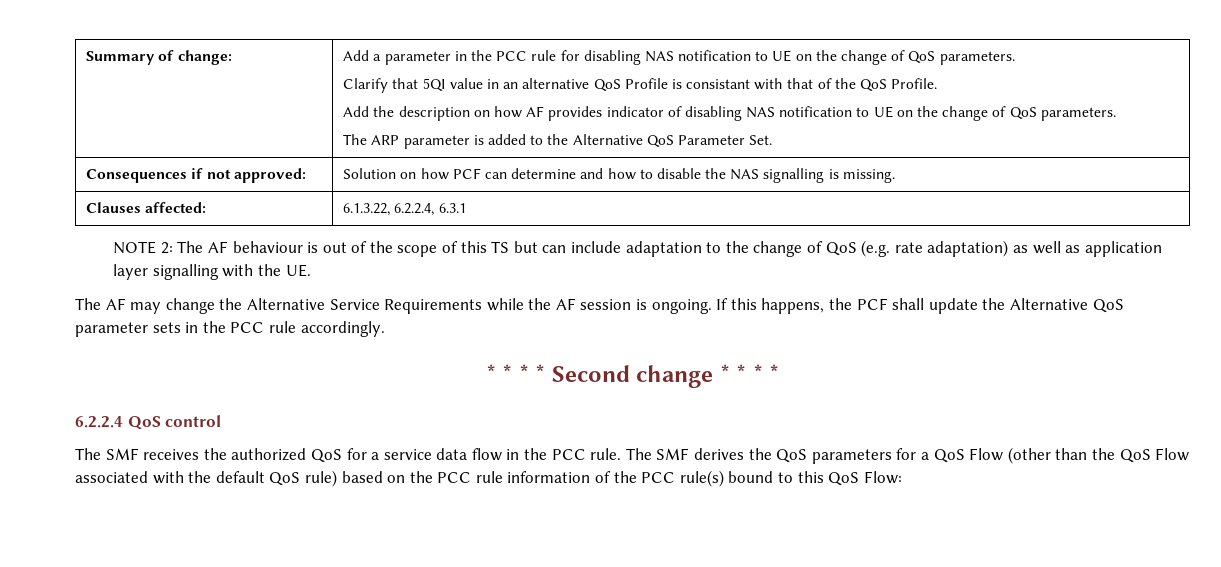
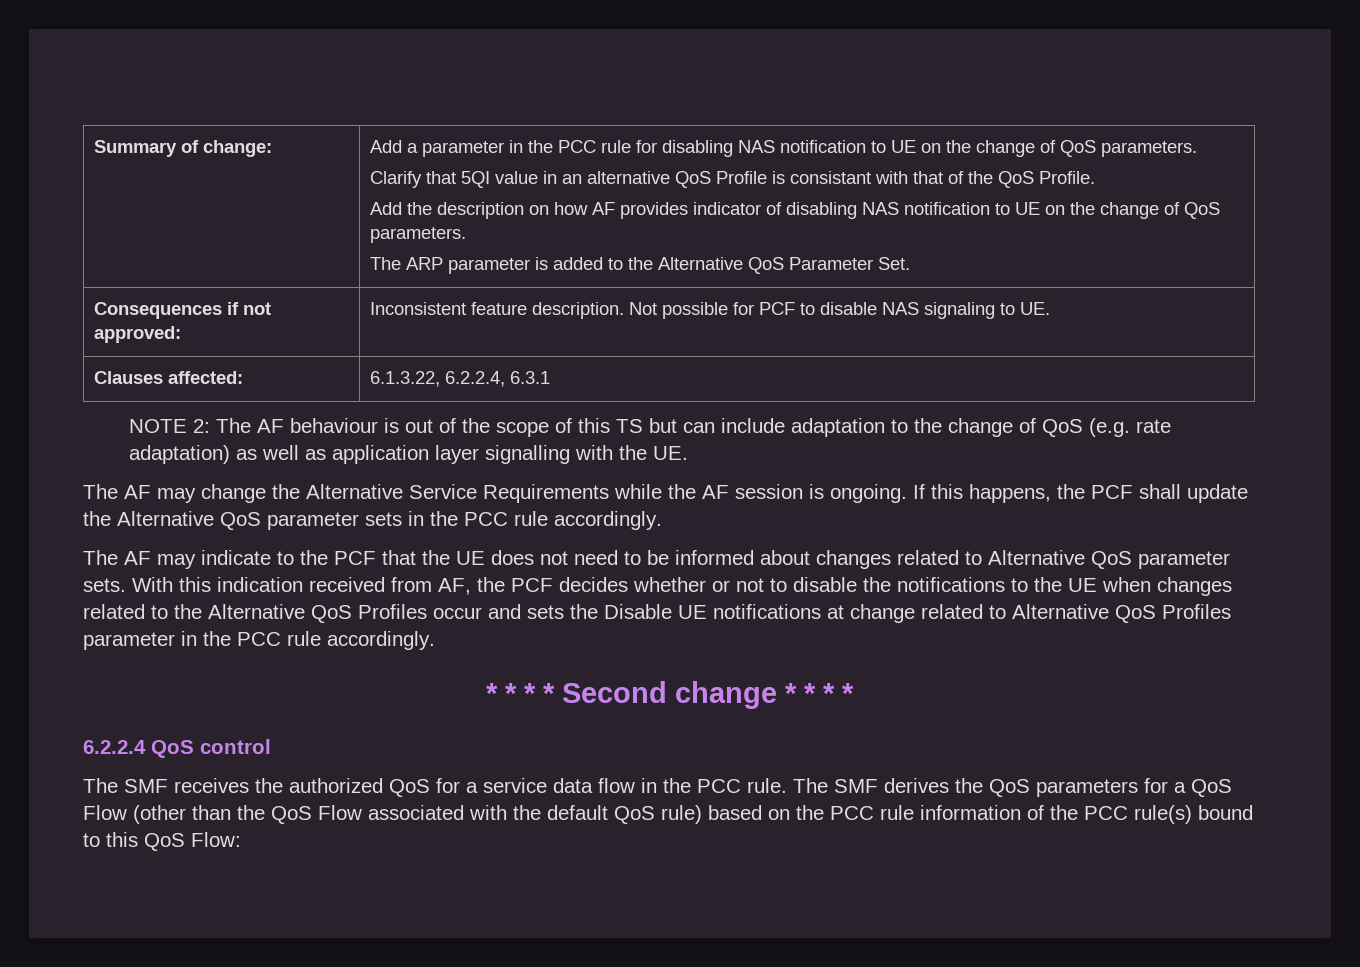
[343,168,895,183] Solution on how PCF can determine and how to disable the NAS signalling is missing. -> [369,302,1050,319] Inconsistent feature description. Not possible for PCF to disable NAS signaling to UE.
(385, 329) none -> [83,550,1230,569] [83,577,1232,596] [83,604,1231,623] [83,631,435,650] // The AF may indicate to the PCF that the UE does not need to be informed about changes related to Alternative QoS parameter sets. With this indication received from AF, the PCF decides whether or not to disable the notifications to the UE when changes related to the Alternative QoS Profiles occur and sets the Disable UE notifications at change related to Alternative QoS Profiles parameter in the PCC rule accordingly.

